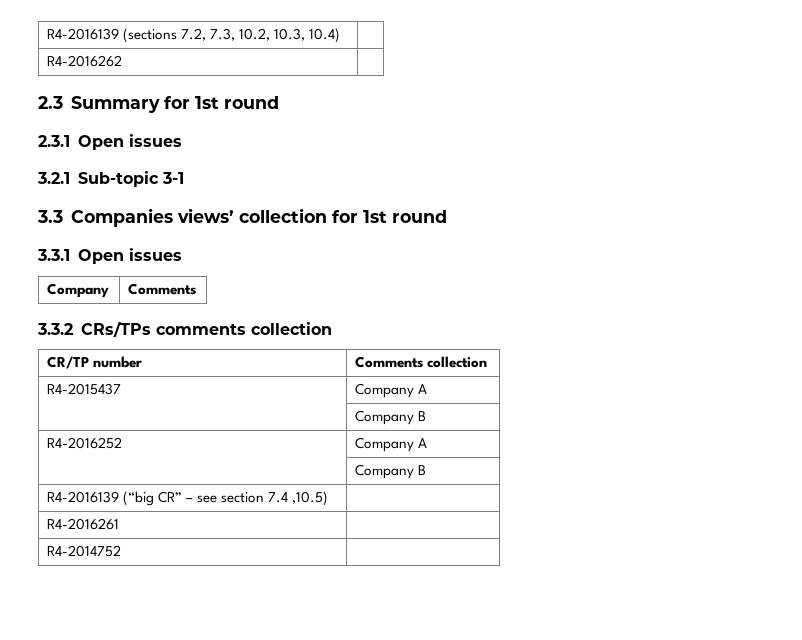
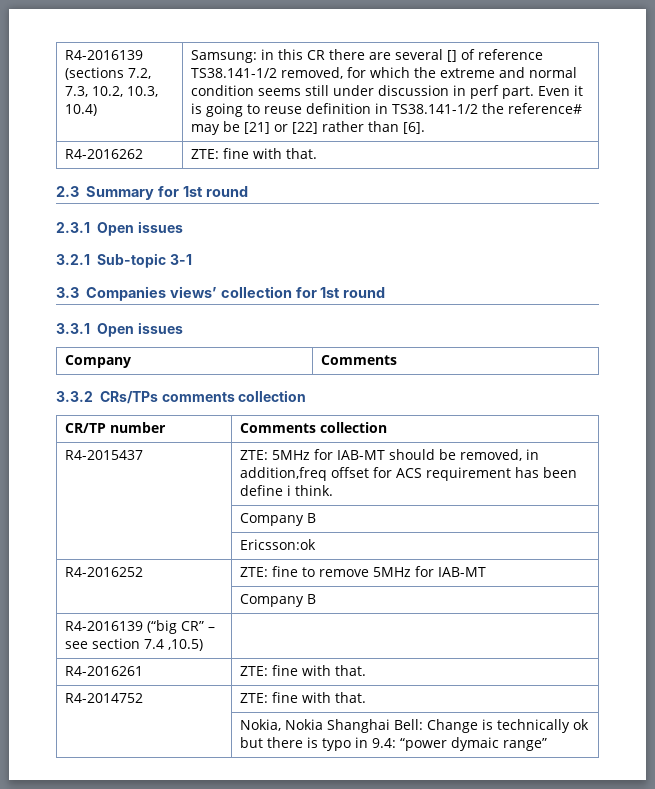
[47,55,123,67] // R4-2016262 | -> [191,49,544,63] [191,67,578,79] [191,85,584,99] [191,103,583,117] [191,121,426,135] [65,149,144,159] [191,148,318,159] Samsung: in this CR there are several [] of reference TS38.141-1/2 removed, for which the extreme and normal condition seems still under discussion in perf part. Even it is going to reuse definition in TS38.141-1/2 the reference# may be [21] or [22] rather than [6]. // R4-2016262 | ZTE: fine with that.
[355,383,428,398] [355,410,427,425] Company A // | Company B -> [240,449,540,461] [240,467,578,481] [240,485,334,496] [240,513,317,526] [240,539,317,550] ZTE: 5MHz for IAB-MT should be removed, in addition,freq offset for ACS requirement has been define i think. // | Company B // | Ericsson:ok
[355,437,428,452] Company A -> [240,566,487,577] ZTE: fine to remove 5MHz for IAB-MT
[47,545,122,557] // R4-2014752 | -> [240,665,367,676] [65,693,144,703] [240,692,367,703] [240,719,590,733] [240,737,548,751] ZTE: fine with that. // R4-2014752 | ZTE: fine with that. // | Nokia, Nokia Shanghai Bell: Change is technically ok but there is typo in 9.4: “power dymaic range”

